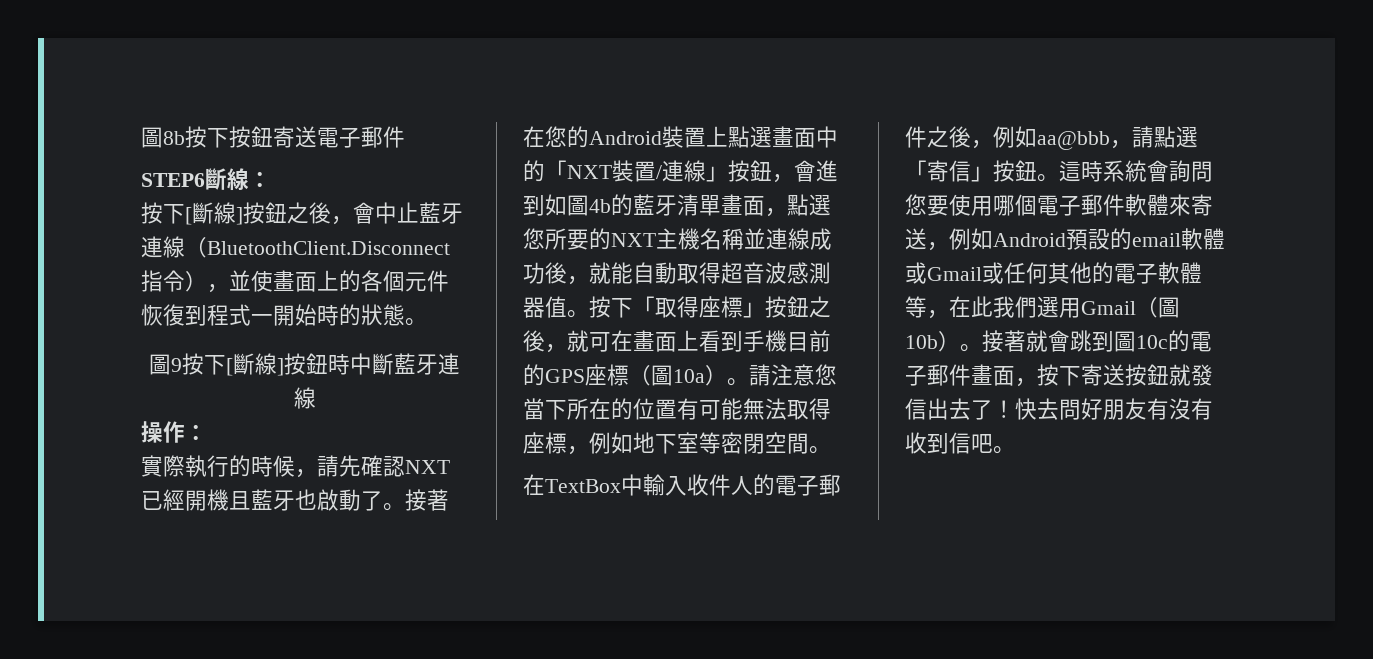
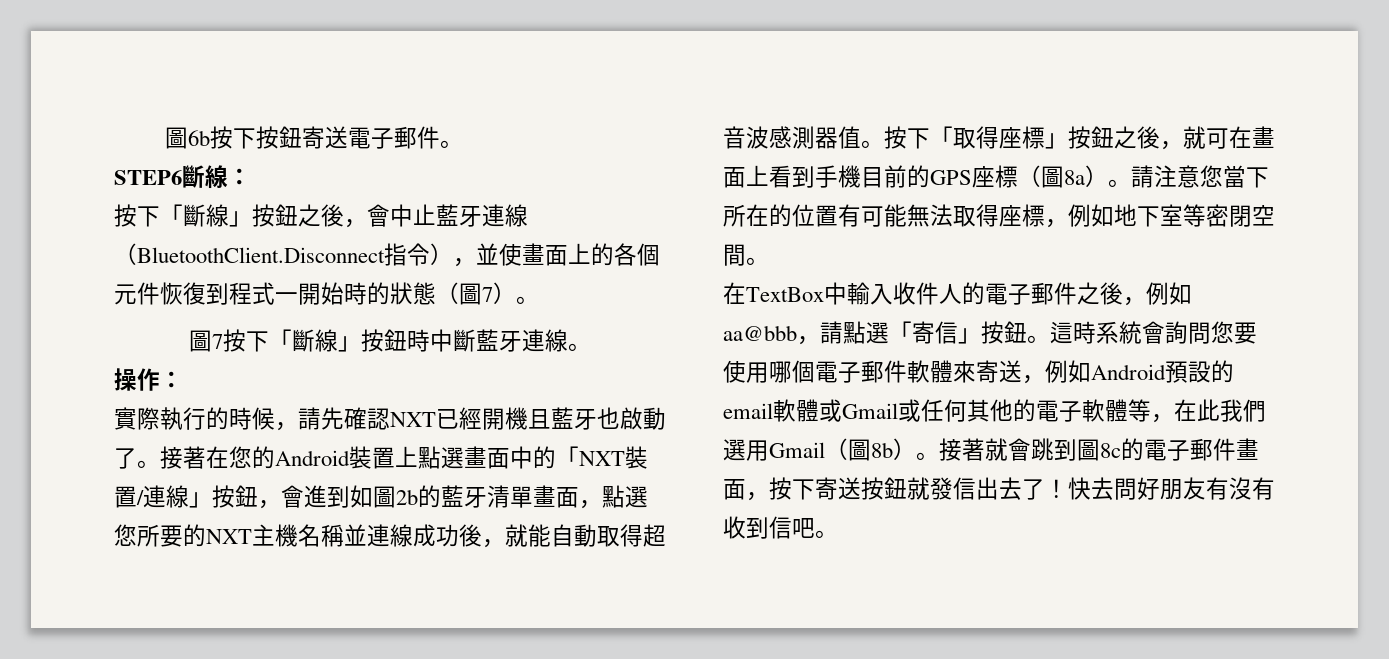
[141,127,185,148] 圖8b -> [165,127,211,149] 圖6b
(405, 137) none -> [440,140,464,148] 。
[185,202,243,225] [斷線] -> [160,204,252,227] 「斷線」
(405, 315) none -> [436,282,516,305] （圖7）
[171,353,284,376] 9按下[斷線] -> [212,329,361,352] 7按下「斷線」
(316, 398) none -> [568,343,591,351] 。
[589,199,611,213] 4b -> [396,489,418,505] 2b
[673,369,705,383] 10a -> [1064,170,1085,185] 8a
[905,335,938,349] 10b -> [871,442,893,458] 8b
[1136,335,1168,349] 10c -> [1100,443,1121,458] 8c

